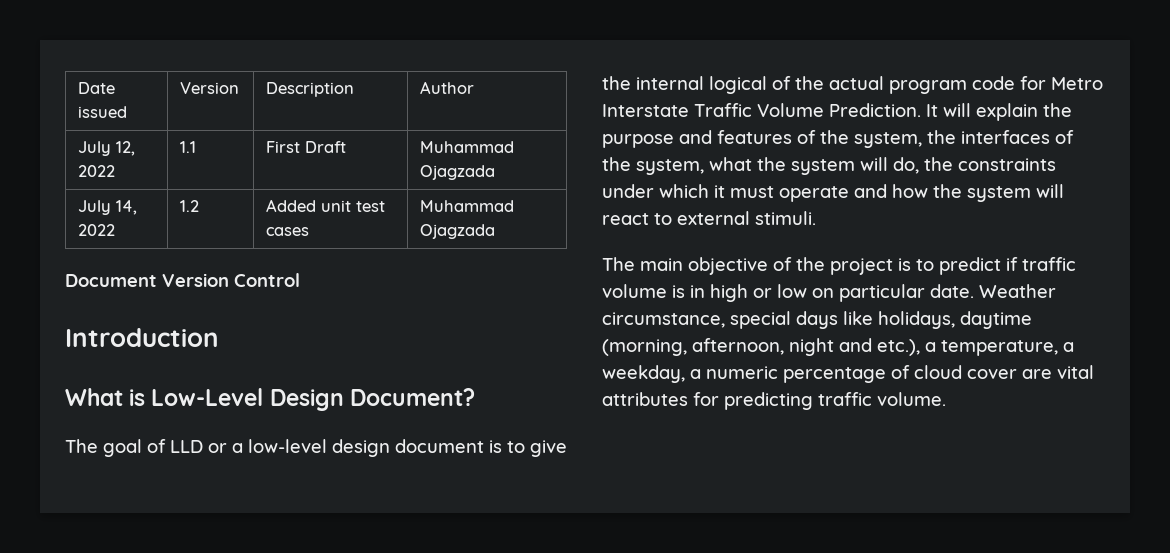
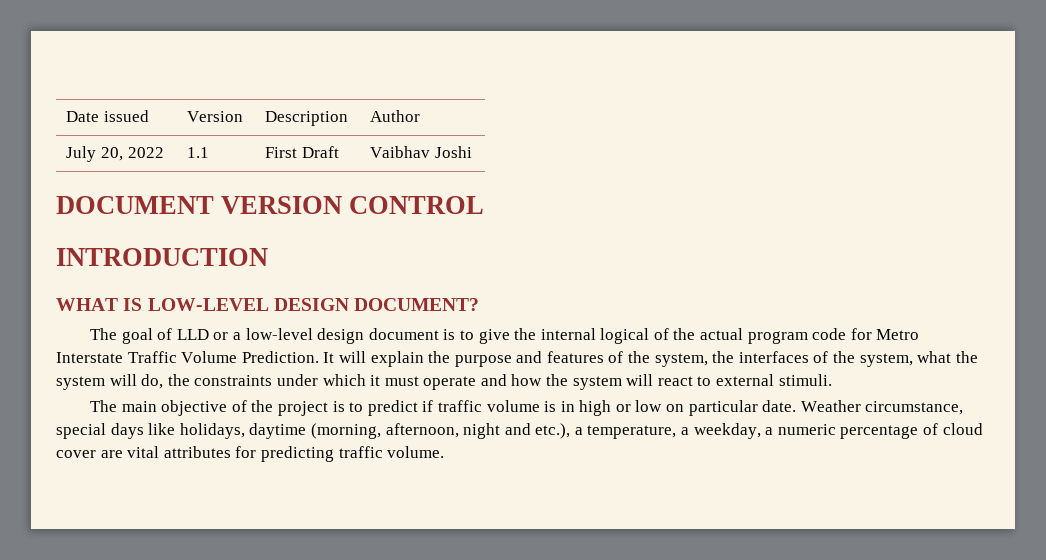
[116,141,136,156] 12, -> [100,147,123,161] 20,
[420,141,515,153] [420,165,496,180] [78,200,138,215] [78,224,116,236] [180,200,200,212] [266,199,386,212] [266,227,310,236] [420,200,515,212] [420,224,496,239] [65,273,300,287] [65,328,219,347] [65,388,475,411] Muhammad Ojagzada // July 14, 2022 | 1.2 | Added unit test cases | Muhammad Ojagzada // Document Version Control // Introduction // What is Low-Level Design Document? -> [370,146,472,158] [56,196,485,214] [56,248,268,266] [56,298,480,311] Vaibhav Joshi // DOCUMENT VERSION CONTROL // INTRODUCTION // WHAT IS LOW-LEVEL DESIGN DOCUMENT?

